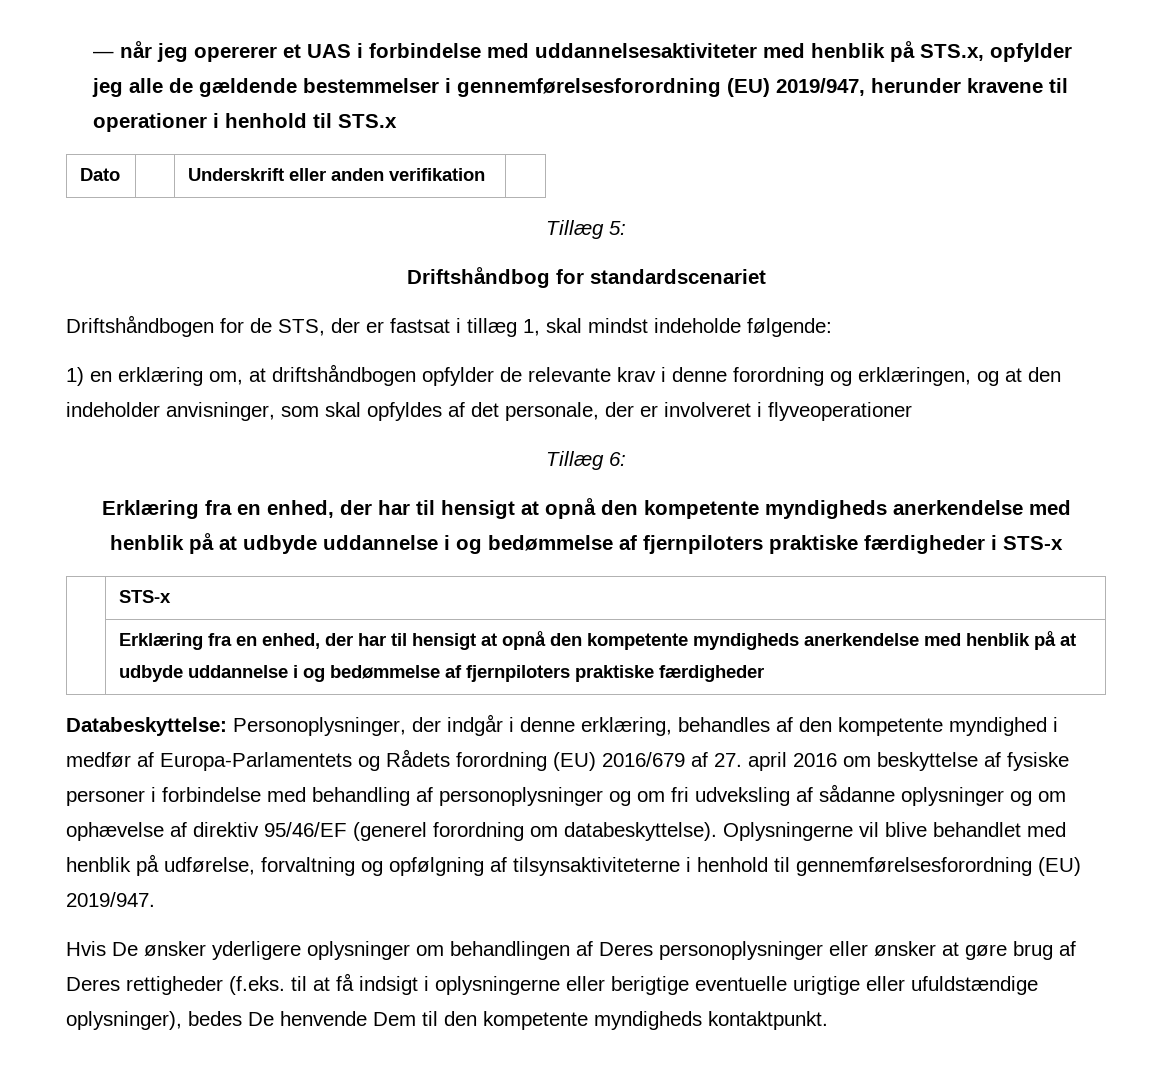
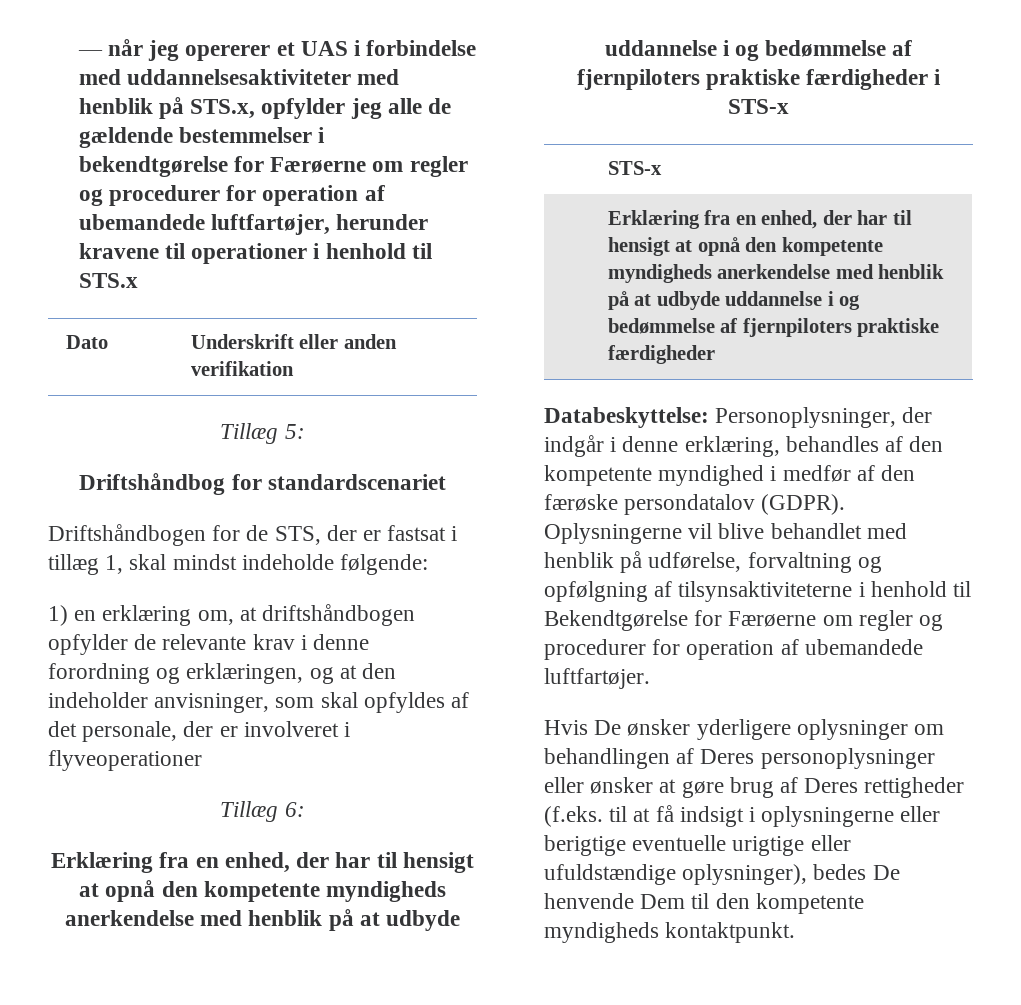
[457,78,866,97] gennemførelsesforordning (EU) 2019/947, -> [78,156,468,177] [78,185,385,206] [78,214,330,235] bekendtgørelse for Færøerne om regler og procedurer for operation af ubemandede luftfartøjer,
[160,749,1069,771] [66,784,1066,806] [66,822,717,841] Europa-Parlamentets og Rådets forordning (EU) 2016/679 af 27. april 2016 om beskyttelse af fysiske personer i forbindelse med behandling af personoplysninger og om fri udveksling af sådanne oplysninger og om ophævelse af direktiv 95/46/EF (generel forordning om databeskyttelse). -> [881,465,916,481] [544,494,846,515] den færøske persondatalov (GDPR).
[796,857,1081,876] [66,892,155,907] gennemførelsesforordning (EU) 2019/947. -> [544,610,944,631] [544,639,923,660] [544,668,650,689] Bekendtgørelse for Færøerne om regler og procedurer for operation af ubemandede luftfartøjer.

